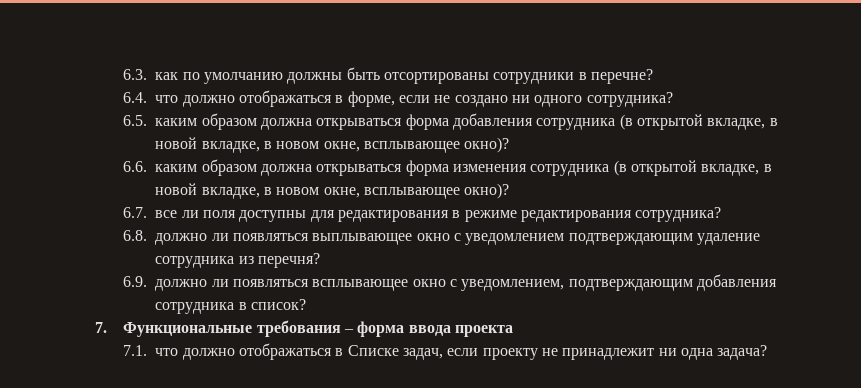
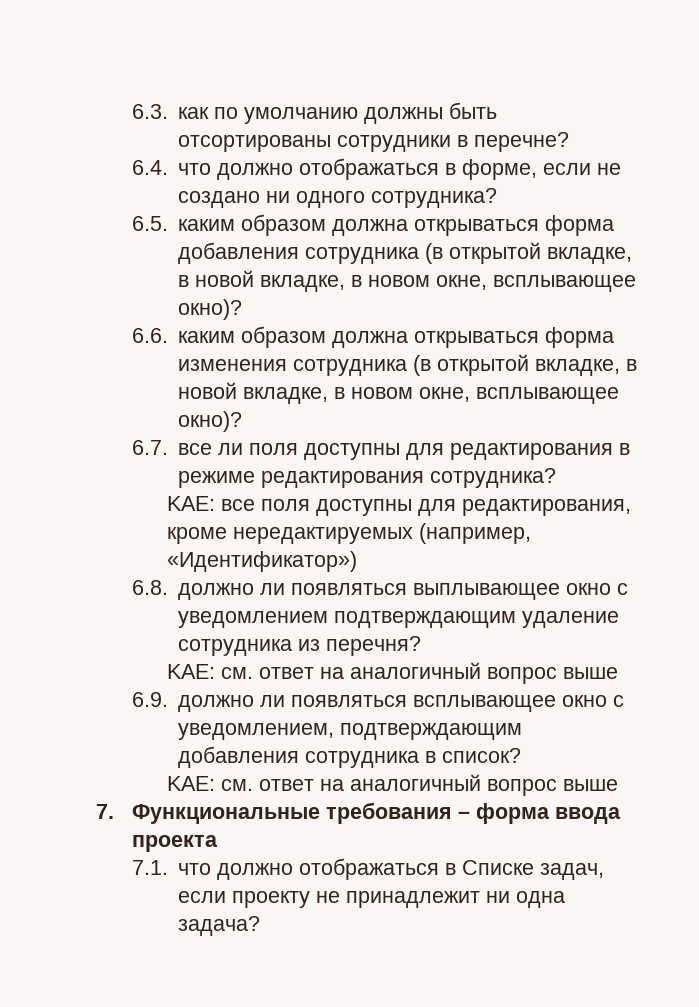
(722, 214) none -> [166,496,631,516] [166,523,531,544] [166,551,357,572] // KAE: все поля доступны для редактирования, кроме нередактируемых (например, «Идентификатор»)
(320, 260) none -> [166,662,618,684] // KAE: см. ответ на аналогичный вопрос выше
(306, 304) none -> [166,774,618,796] // KAE: см. ответ на аналогичный вопрос выше

